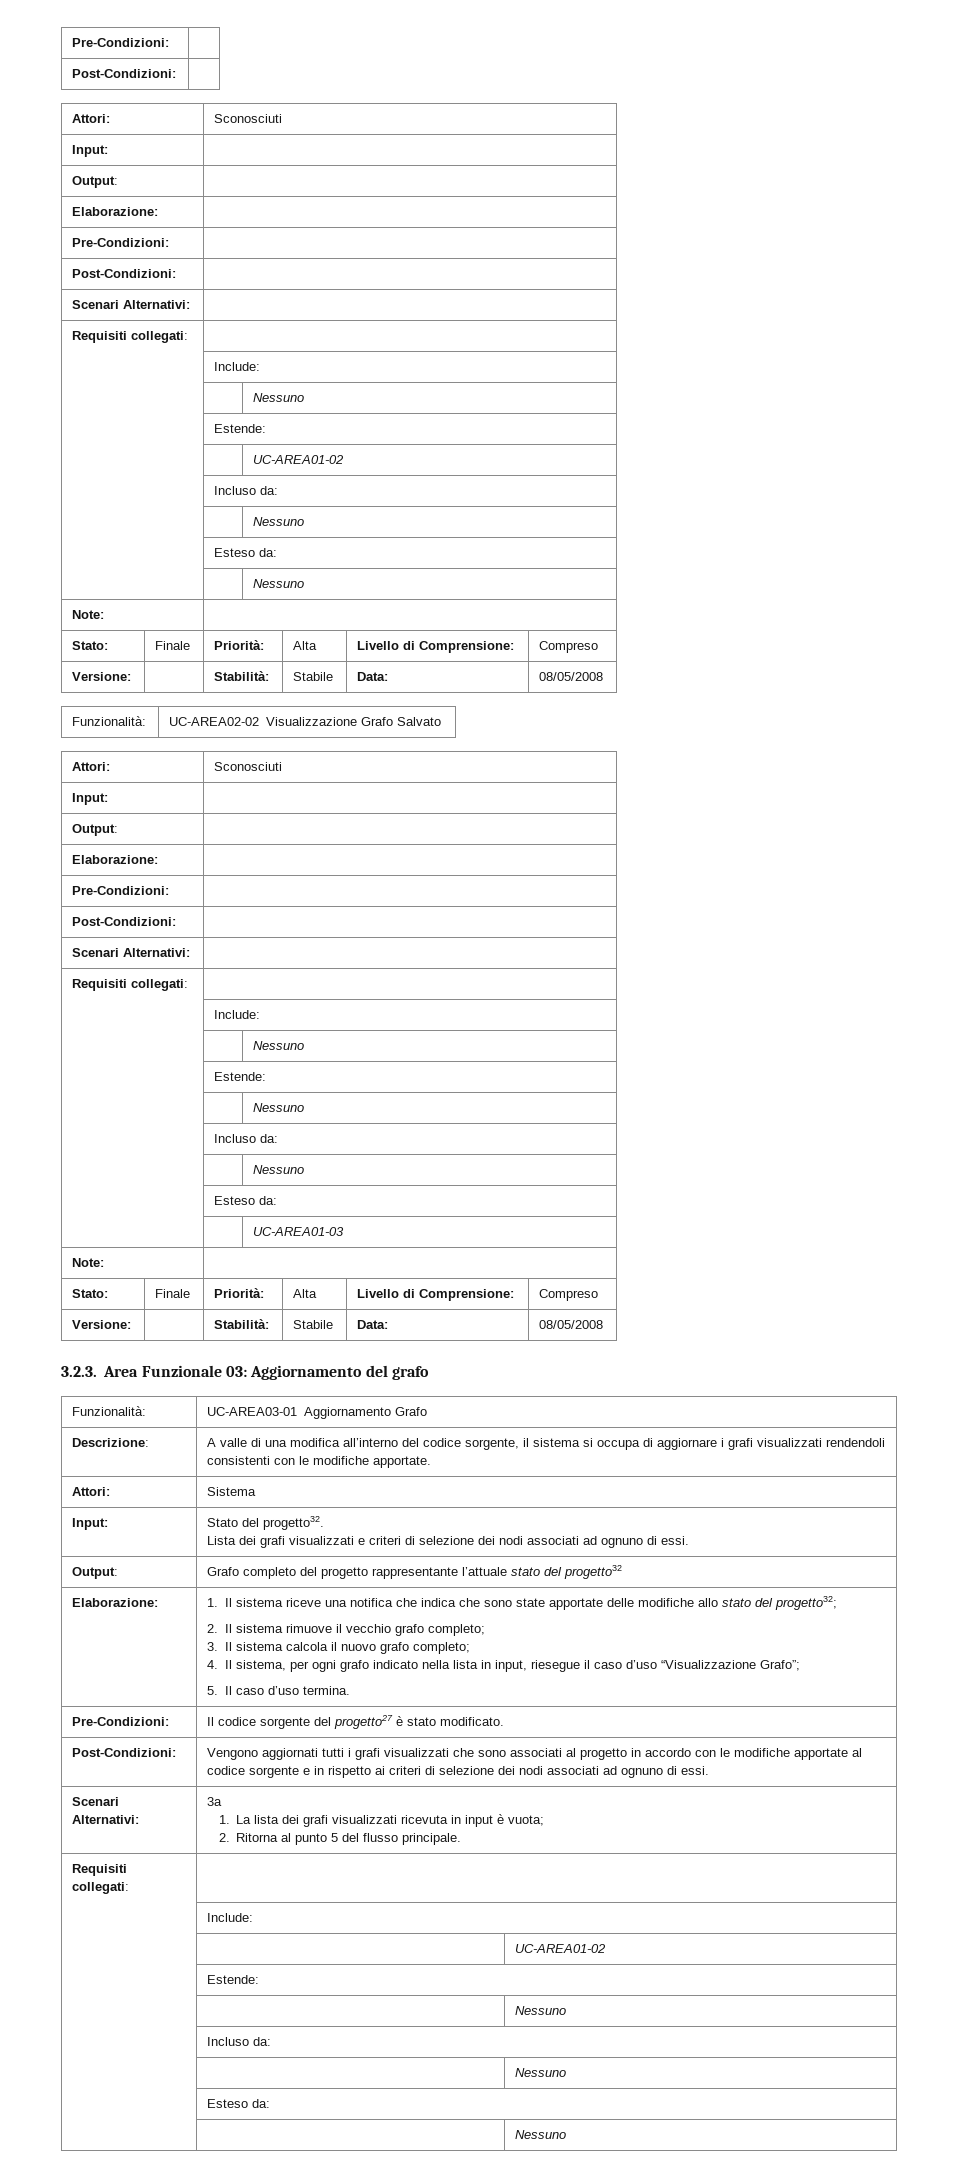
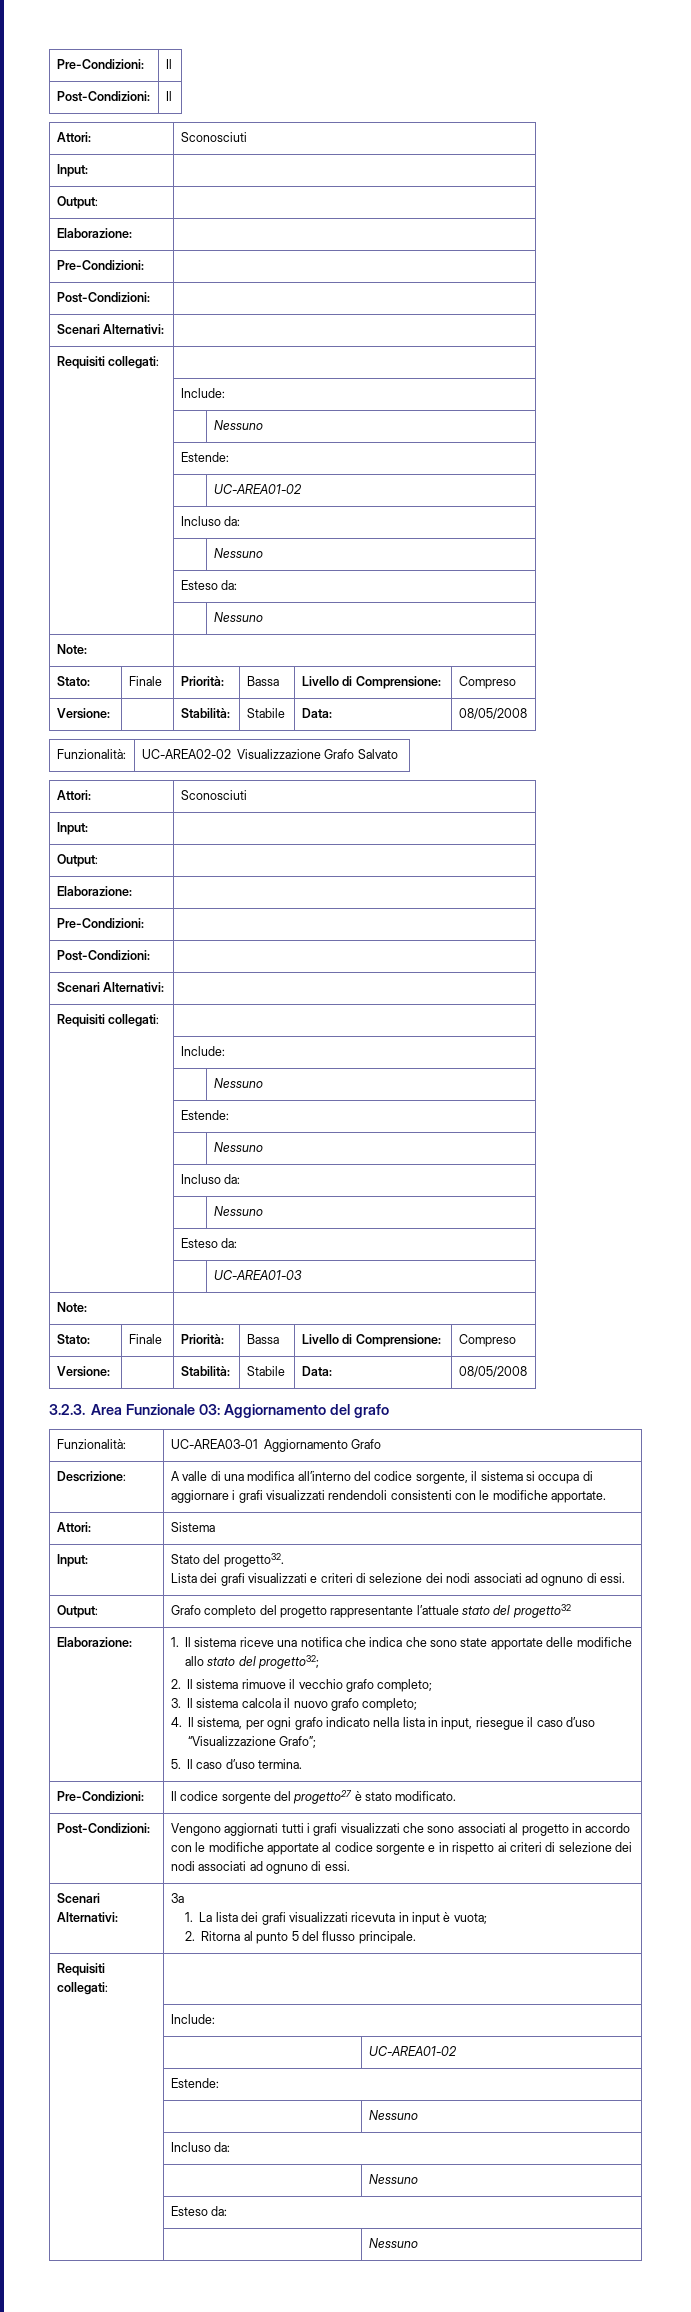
[72,38,170,47] [72,69,177,78] Pre-Condizioni: | // Post-Condizioni: | -> [56,59,144,69] [165,59,172,69] [56,91,150,102] [165,91,172,101] Pre-Condizioni: | Il // Post-Condizioni: | Il
[293,641,318,650] Alta -> [246,676,279,686] Bassa
[293,1289,318,1298] Alta -> [246,1334,279,1344] Bassa

